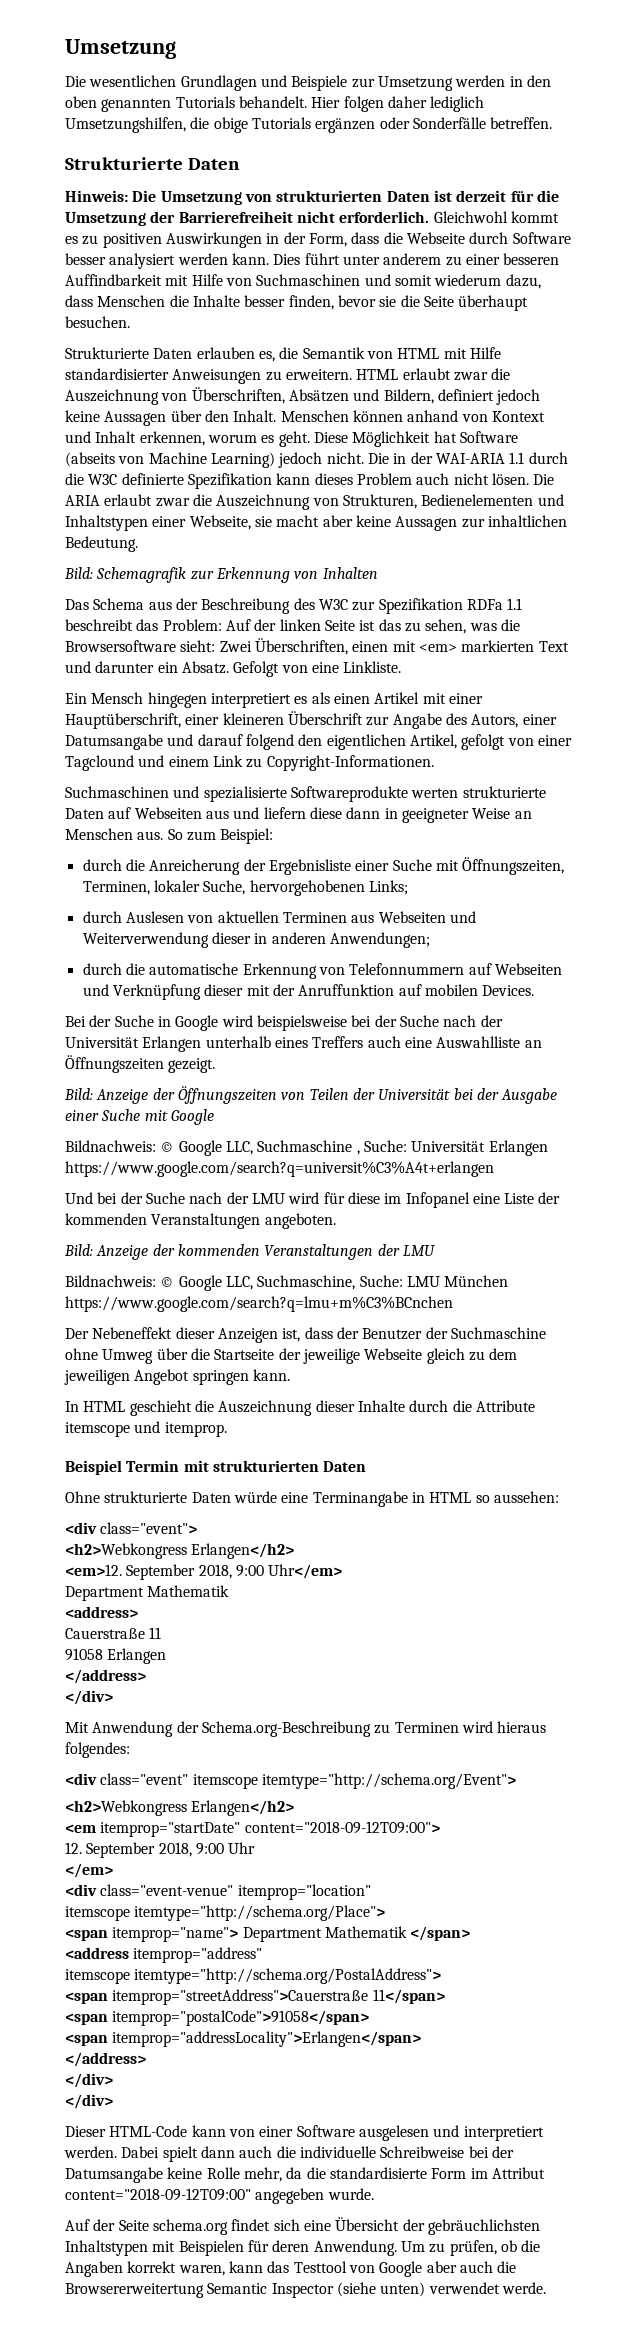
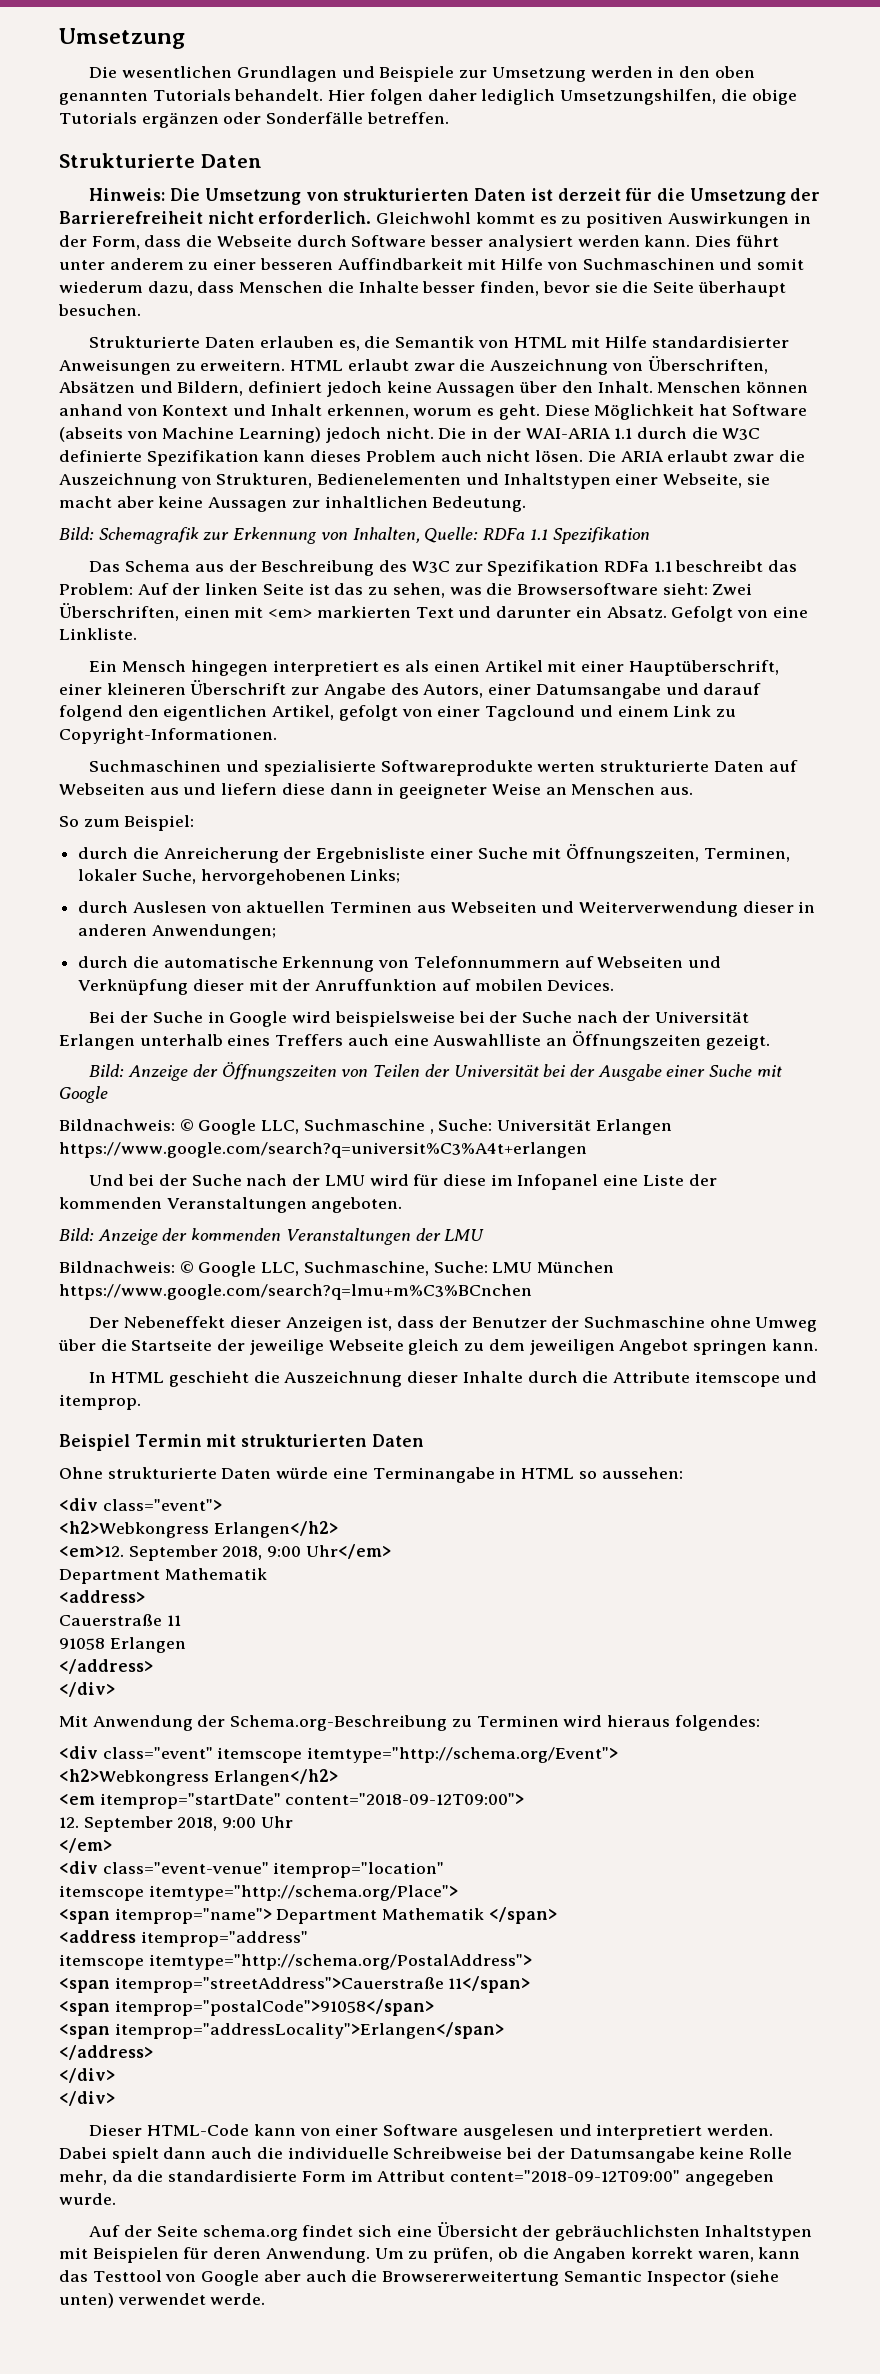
[322,567,378,579] Inhalten -> [352,527,650,544] Inhalten, Quelle: RDFa 1.1 Spezifikation
(164, 835) none -> (693, 791) //

